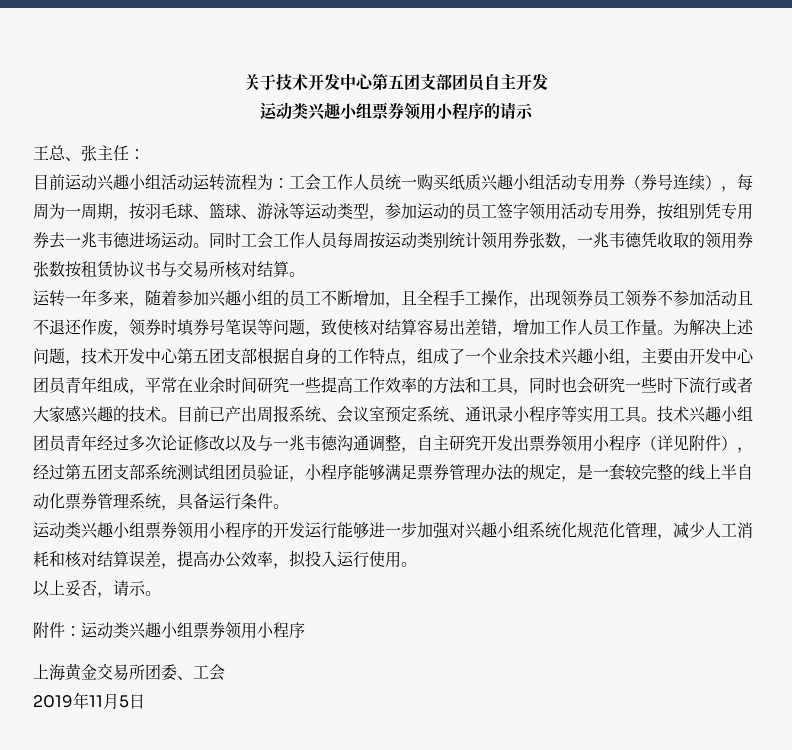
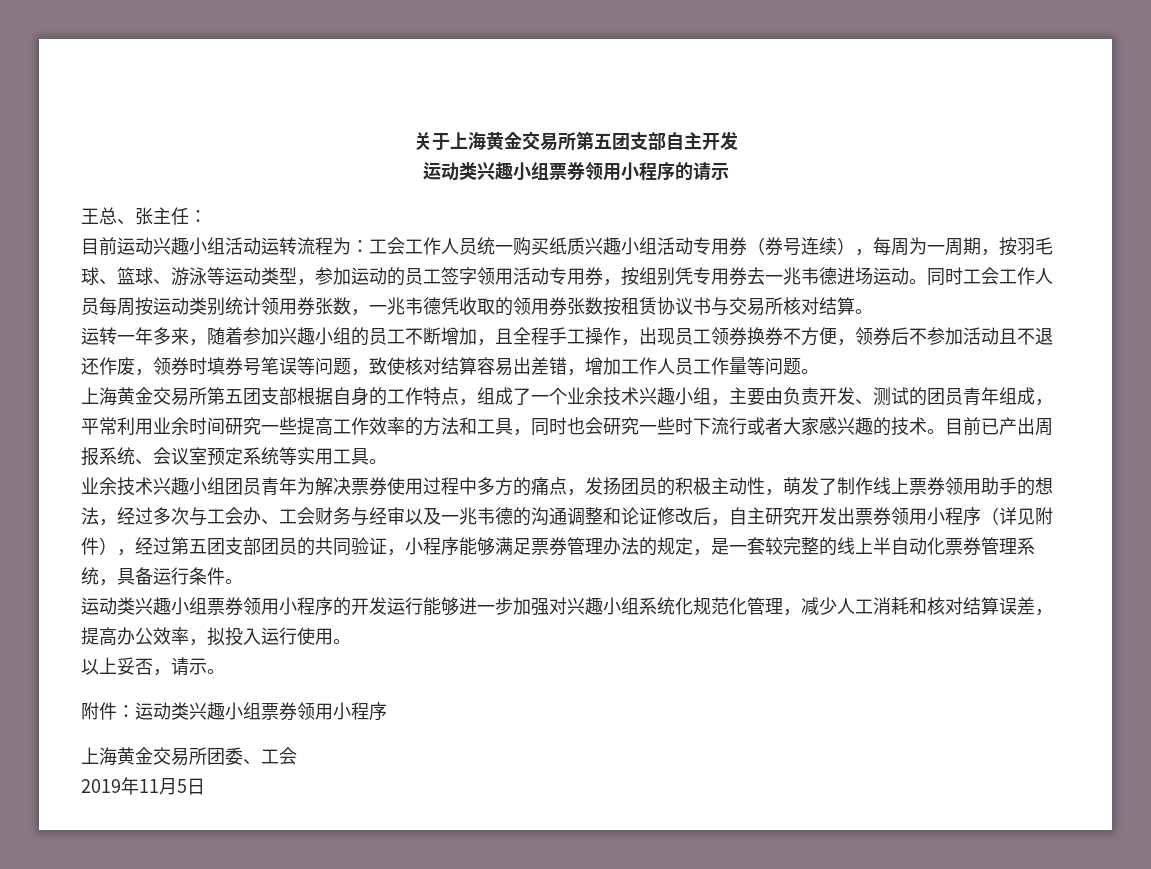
[276,73,487,92] 技术开发中心第五团支部团员 -> [449,131,666,151] 上海黄金交易所第五团支部
[561,290,593,307] 领券 -> (675, 336) none
(657, 298) none -> [747,327,909,346] 换券不方便，领券后
[657,319,754,335] [33,348,178,366] 。为解决上述问题，技术开发中心 -> [747,357,819,375] [81,387,207,406] 等问题。 // 上海黄金交易所
[689,348,754,364] 开发中心 -> [783,387,927,406] 负责开发、测试的
[177,377,193,393] 在 -> [117,417,153,435] 利用
[449,406,561,422] 、通讯录小程序 -> (279, 456) none
(657, 419) none -> [81,477,117,496] // 业余
[97,434,401,452] 经过多次论证修改以及与一兆韦德沟通调整 -> [297,477,1053,496] [81,507,711,526] 为解决票券使用过程中多方的痛点，发扬团员的积极主动性，萌发了制作线上票券领用助手的想法，经过多次与工会办、工会财务与经审以及一兆韦德的沟通调整和论证修改后
[145,464,258,481] 系统测试组团员 -> [261,537,351,556] 团员的共同

